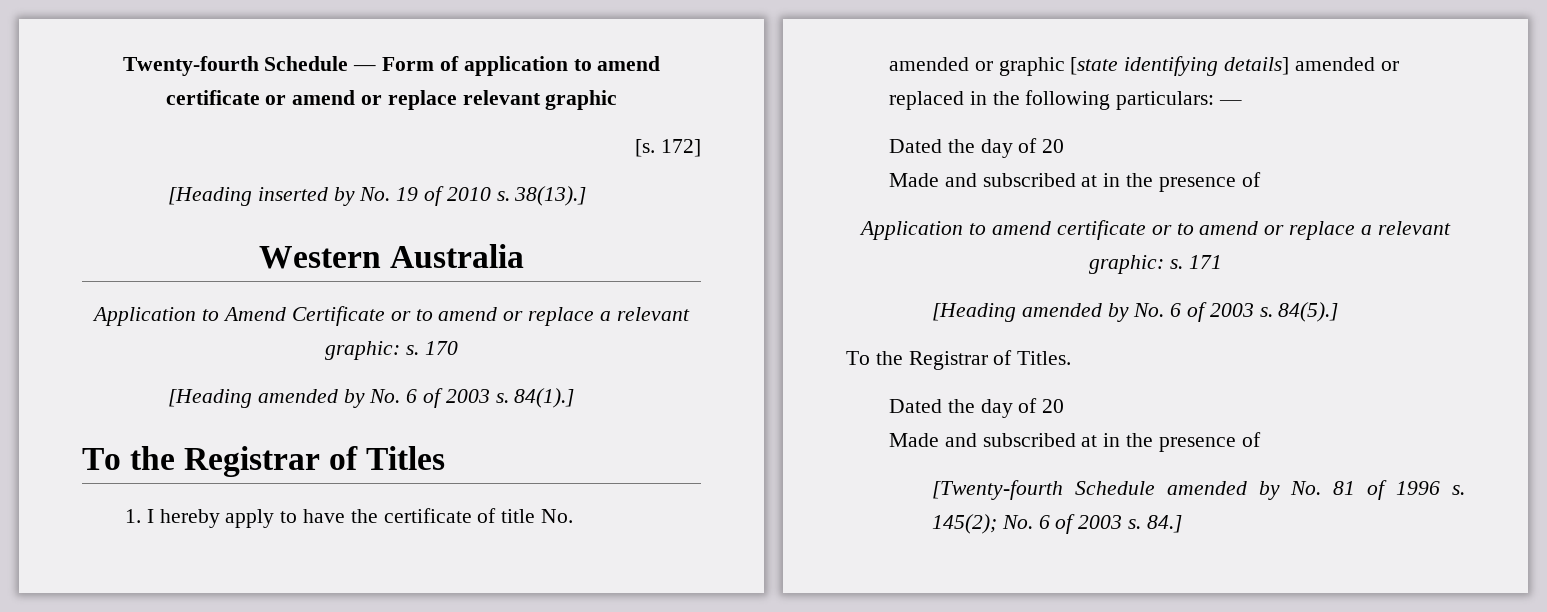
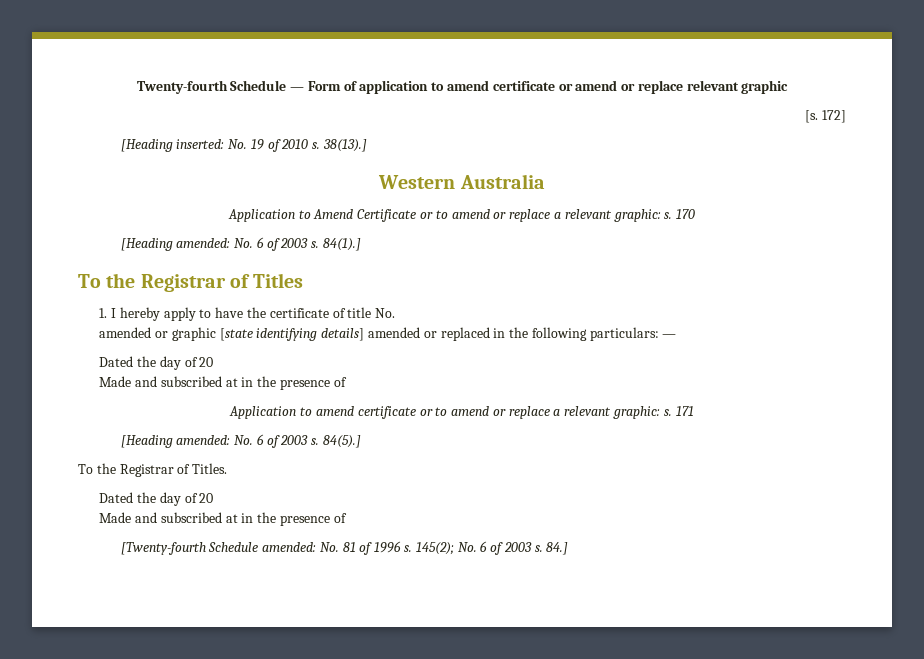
[257,187,355,206] inserted by -> [176,139,225,149] inserted:
[257,389,365,408] amended by -> [176,238,231,248] amended:
[1021,303,1129,322] amended by -> [176,435,231,445] amended:
[1166,481,1280,500] amended by -> [262,542,317,552] amended:

